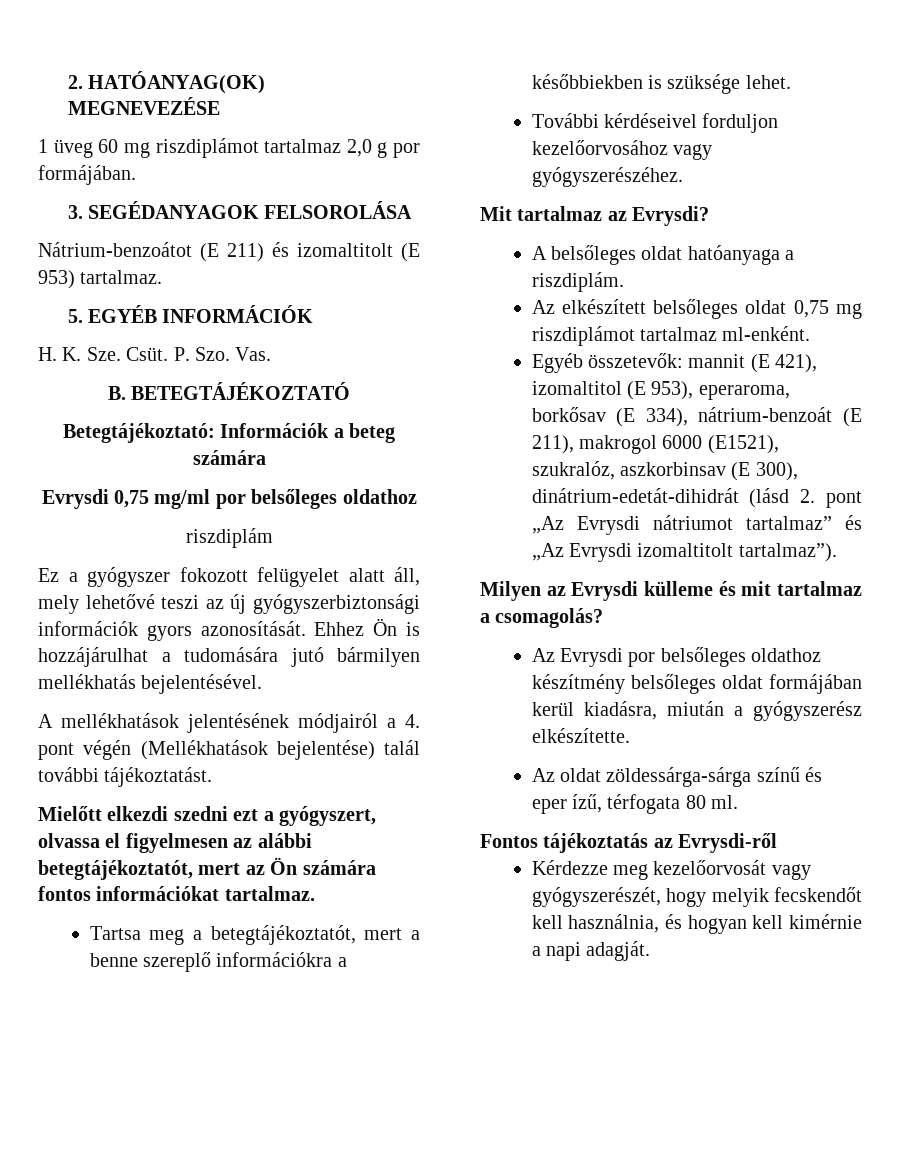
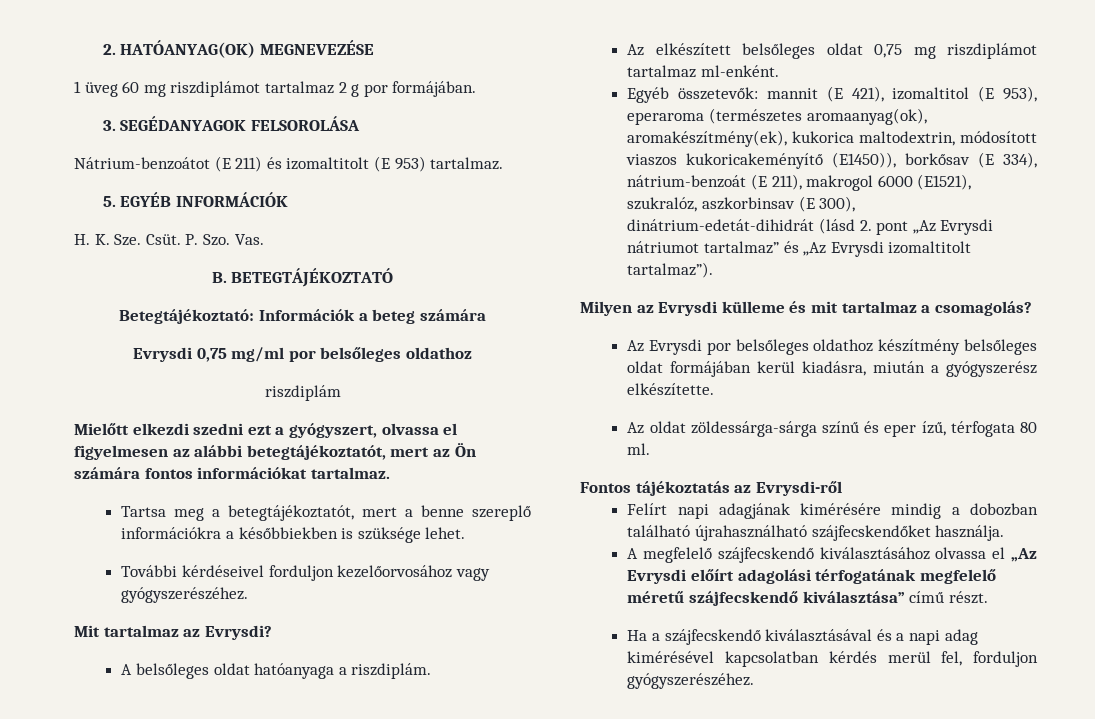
[346,139,372,157] 2,0 -> [338,82,347,93] 2
[38,567,420,587] [38,594,420,614] [38,618,421,641] [38,647,420,667] [38,674,263,694] [38,713,420,733] [38,740,420,760] [38,767,213,787] // Ez a gyógyszer fokozott felügyelet alatt áll, mely lehetővé teszi az új gyógyszerbiztonsági információk gyors azonosítását. Ehhez Ön is hozzájárulhat a tudomására jutó bármilyen mellékhatás bejelentésével. // A mellékhatások jelentésének módjairól a 4. pont végén (Mellékhatások bejelentése) talál további tájékoztatást. -> (341, 393) none
[698,385,790,400] eperaroma, -> [627,108,927,125] [627,130,1037,147] [626,152,897,169] eperaroma (természetes aromaanyag(ok), aromakészítmény(ek), kukorica maltodextrin, módosított viaszos kukoricakeményítő (E1450)),
[531,860,811,880] [531,887,862,907] [531,914,862,934] [531,941,651,961] Kérdezze meg kezelőorvosát vagy gyógyszerészét, hogy melyik fecskendőt kell használnia, és hogyan kell kimérnie a napi adagját. -> [627,503,1038,519] [627,525,1005,541] [627,547,1037,563] [627,569,996,584] [627,591,988,606] [627,629,978,645] [627,651,1038,667] [627,673,755,689] Felírt napi adagjának kimérésére mindig a dobozban található újrahasználható szájfecskendőket használja. // A megfelelő szájfecskendő kiválasztásához olvassa el „Az Evrysdi előírt adagolási térfogatának megfelelő méretű szájfecskendő kiválasztása” című részt. // Ha a szájfecskendő kiválasztásával és a napi adag kimérésével kapcsolatban kérdés merül fel, forduljon gyógyszerészéhez.

